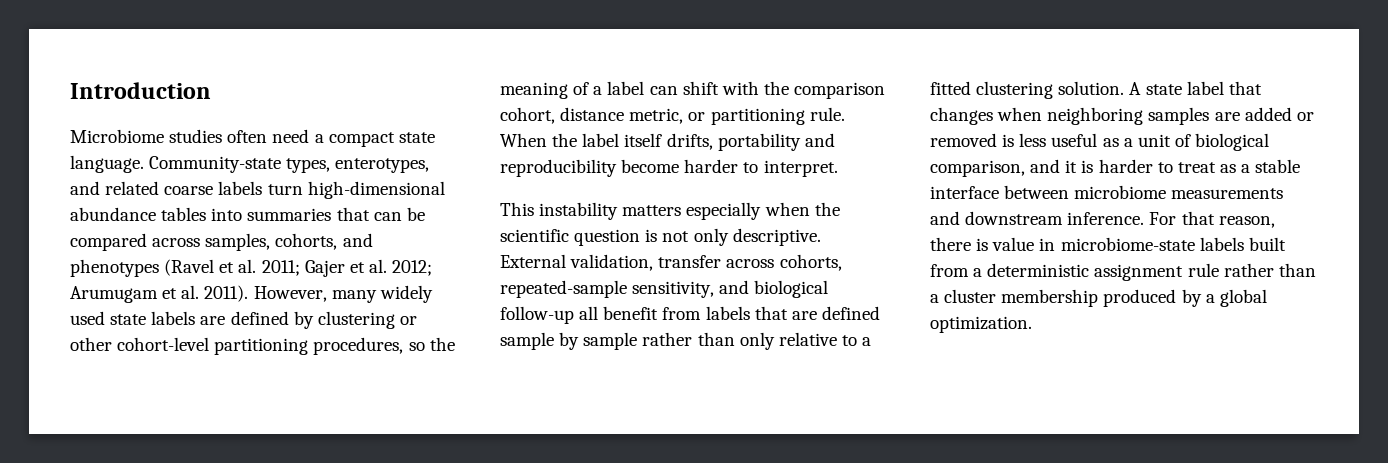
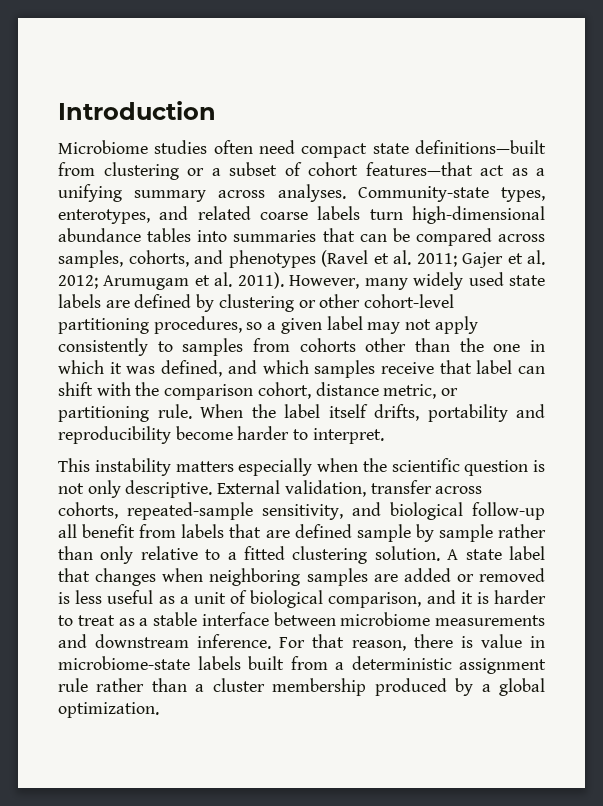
[314,134,324,143] a -> (295, 147) none
[70,155,144,173] language. -> [415,140,546,154] [58,162,545,180] [58,184,346,202] definitions—built from clustering or a subset of cohort features—that act as a unifying summary across analyses.
[429,337,455,351] [500,82,603,99] the meaning of a -> [267,316,478,334] [58,338,545,356] [58,360,472,378] a given label may not apply consistently to samples from cohorts other than the one in which it was defined, and which samples receive that

